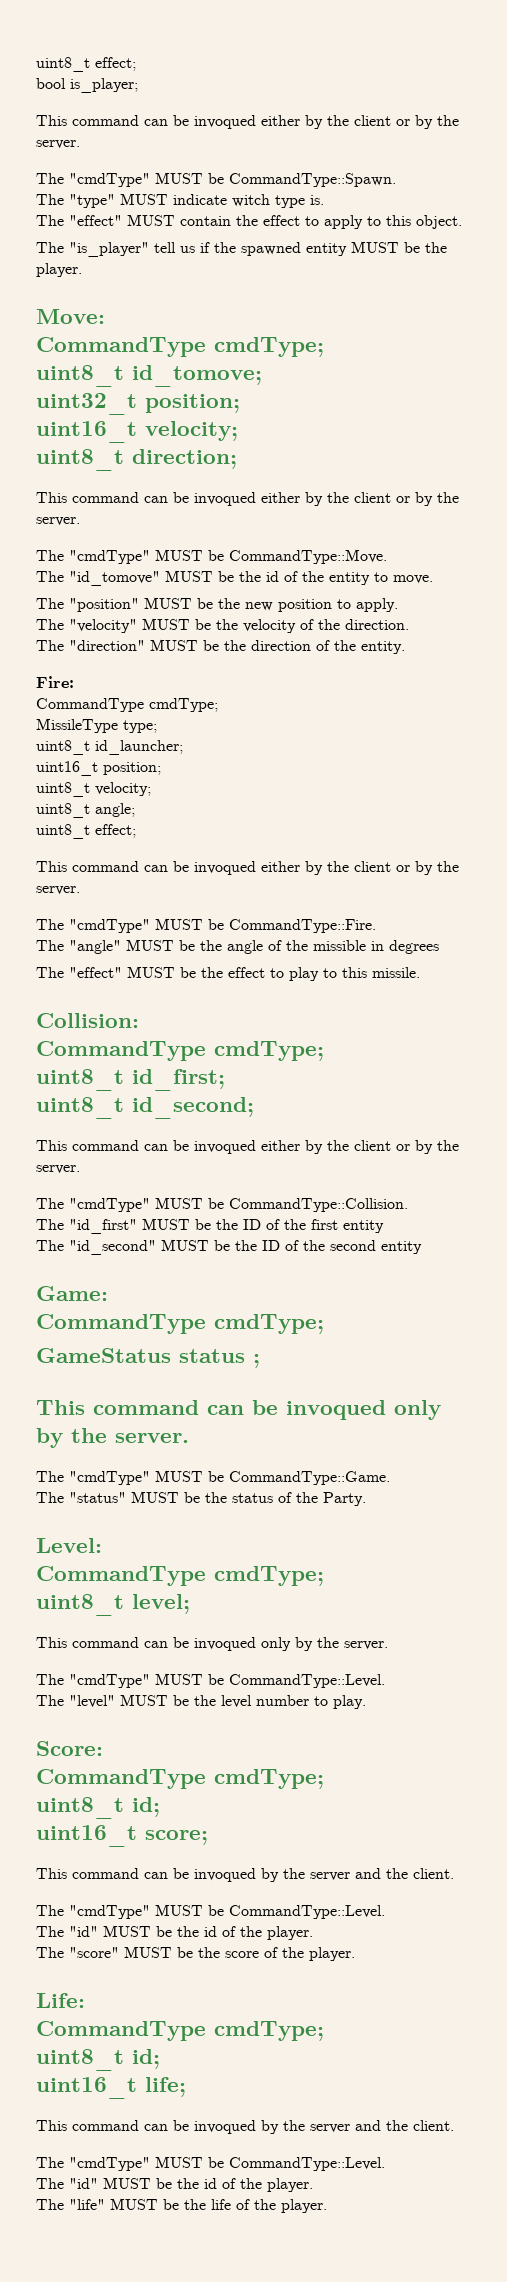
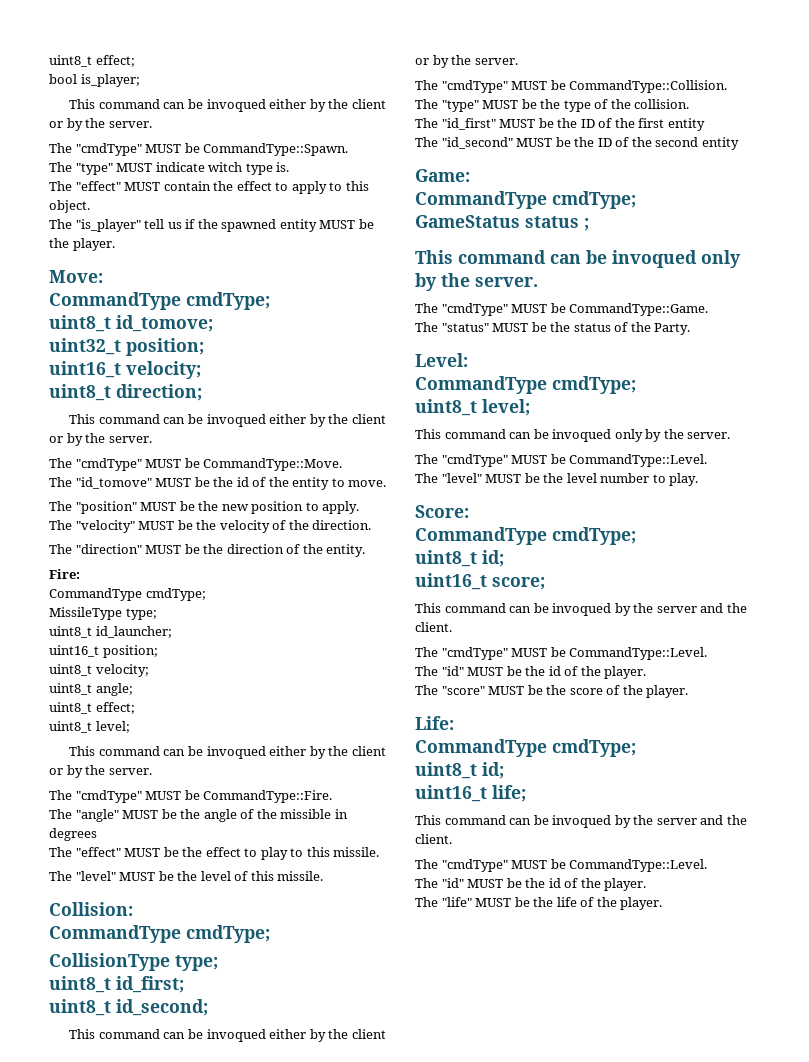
(136, 831) none -> [49,721,130,733] // uint8_t level;
(420, 972) none -> [49,871,324,881] // The "level" MUST be the level of this missile.
(324, 1051) none -> [49,953,218,971] // CollisionType type;
(408, 1205) none -> [415,99,690,112] // The "type" MUST be the type of the collision.

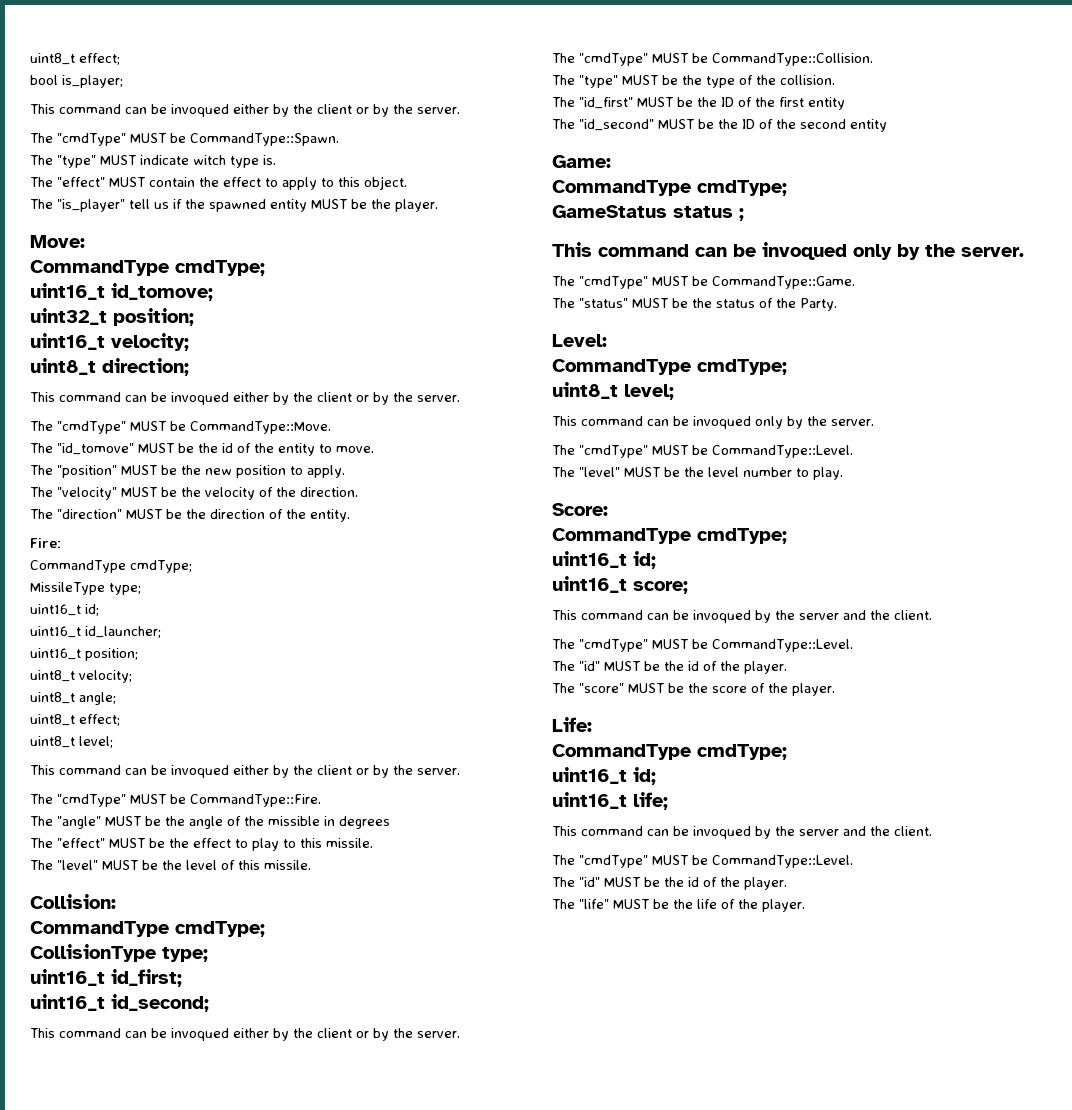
[49,315,111,332] uint8_t -> [30,283,105,300] uint16_t
[49,626,92,638] uint8_t -> [30,604,99,616] [30,626,81,638] uint16_t id; // uint16_t
[49,976,111,993] uint8_t -> [30,969,105,986] uint16_t
[49,999,111,1016] uint8_t -> [30,994,105,1011] uint16_t
[415,550,477,567] uint8_t -> [552,551,627,568] uint16_t
[415,762,477,779] uint8_t -> [552,767,627,784] uint16_t

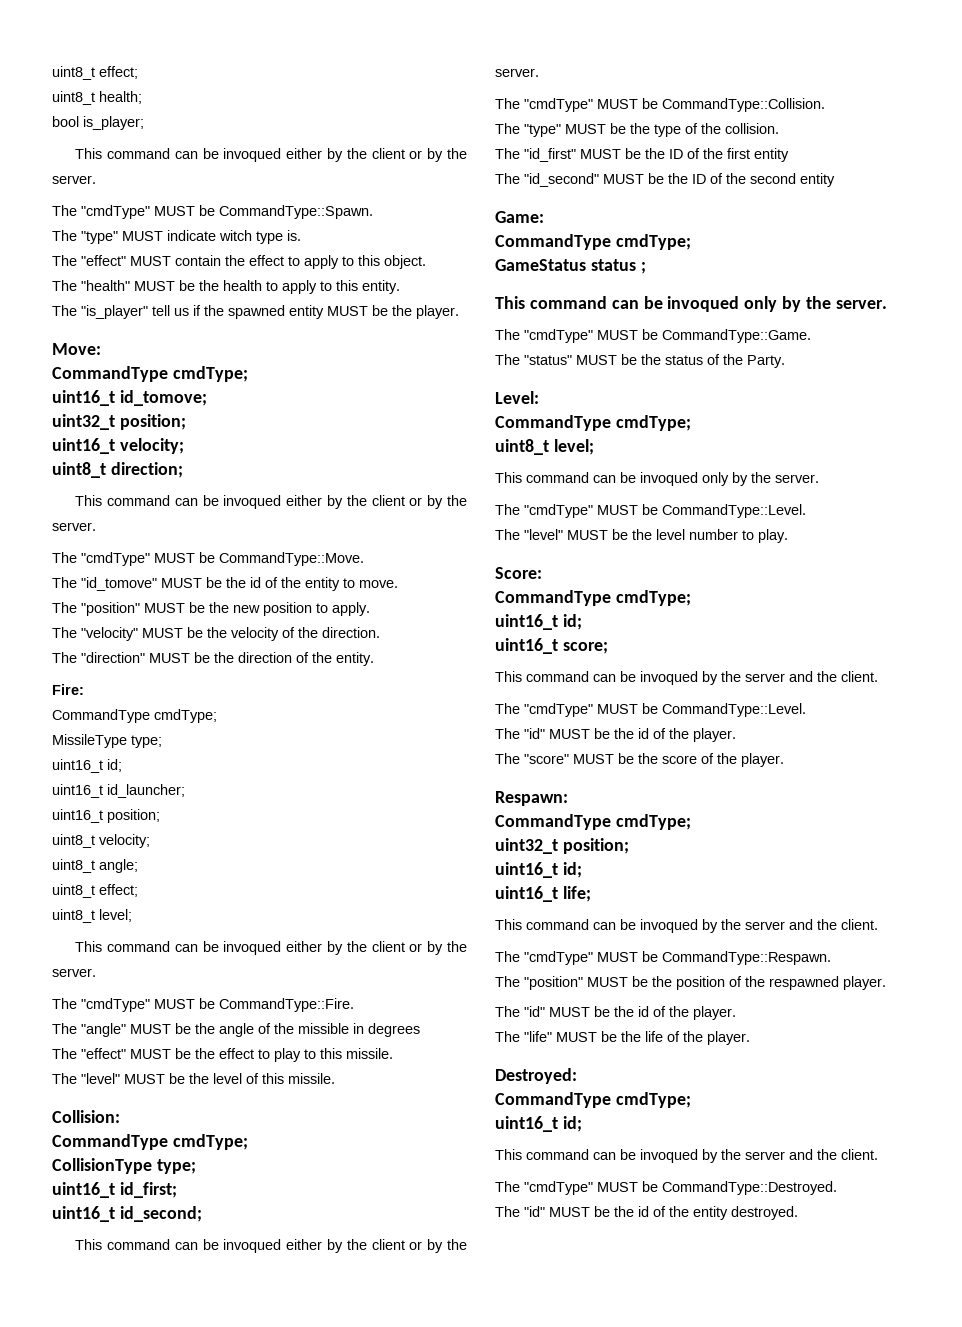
[30,53,120,65] uint8_t effect; -> [52,66,138,80] [52,91,142,105] uint8_t effect; // uint8_t health;
(407, 183) none -> [52,280,400,294] // The "health" MUST be the health to apply to this entity.
[552,717,592,732] [552,744,787,760] Life: // CommandType cmdType; -> [495,791,568,806] [495,814,691,830] [495,838,629,854] Respawn: // CommandType cmdType; // uint32_t position;
[712,855,853,868] CommandType::Level. -> [662,951,831,965] [495,976,886,990] CommandType::Respawn. // The "position" MUST be the position of the respawned player.
(805, 905) none -> [495,1068,577,1084] [495,1092,691,1108] [495,1116,582,1132] [495,1149,878,1163] [495,1181,837,1195] [495,1206,798,1220] // Destroyed: // CommandType cmdType; // uint16_t id; // This command can be invoqued by the server and the client. // The "cmdType" MUST be CommandType::Destroyed. // The "id" MUST be the id of the entity destroyed.

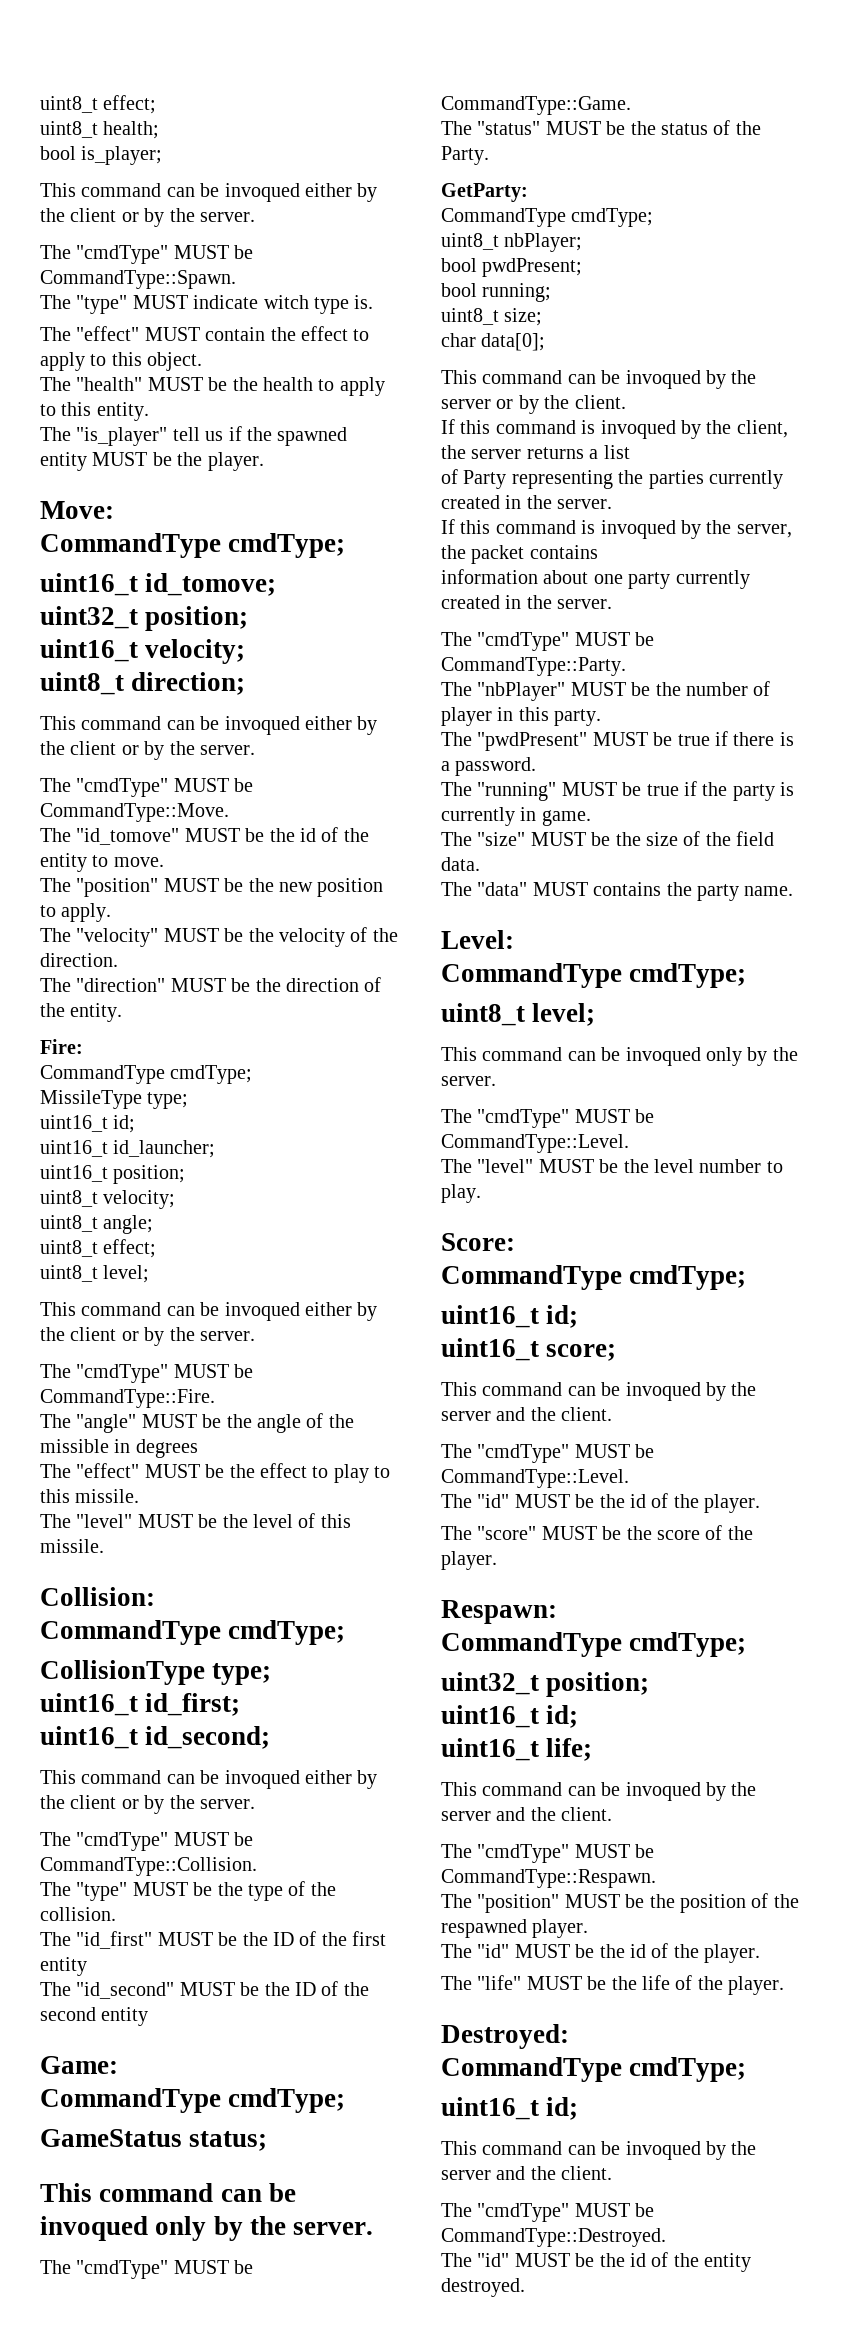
[590,259,646,274] status ; -> [189,2131,268,2151] status;
(785, 361) none -> [441,183,528,202] [441,208,654,227] [441,233,583,252] [441,258,583,277] [441,283,552,302] [441,308,543,326] [441,333,546,351] [441,370,757,389] [441,395,626,414] [441,419,788,439] [441,445,630,459] [441,469,783,489] [441,495,613,509] [441,519,792,539] [441,545,598,564] [441,569,750,589] [441,595,613,609] [441,632,655,651] [441,657,626,676] [441,681,771,701] [441,707,602,726] [441,731,794,751] [441,757,537,776] [441,781,795,801] [441,807,591,826] [441,831,775,846] [441,857,480,871] [441,882,794,901] // GetParty: // CommandType cmdType; // uint8_t nbPlayer; // bool pwdPresent; // bool running; // uint8_t size; // char data[0]; // This command can be invoqued by the server or by the client. // If this command is invoqued by the client, the server returns a list // of Party representing the parties currently created in the server. // If this command is invoqued by the server, the packet contains // information about one party currently created in the server. // The "cmdType" MUST be CommandType::Party. // The "nbPlayer" MUST be the number of player in this party. // The "pwdPresent" MUST be true if there is a password. // The "running" MUST be true if the party is currently in game. // The "size" MUST be the size of the field data. // The "data" MUST contains the party name.

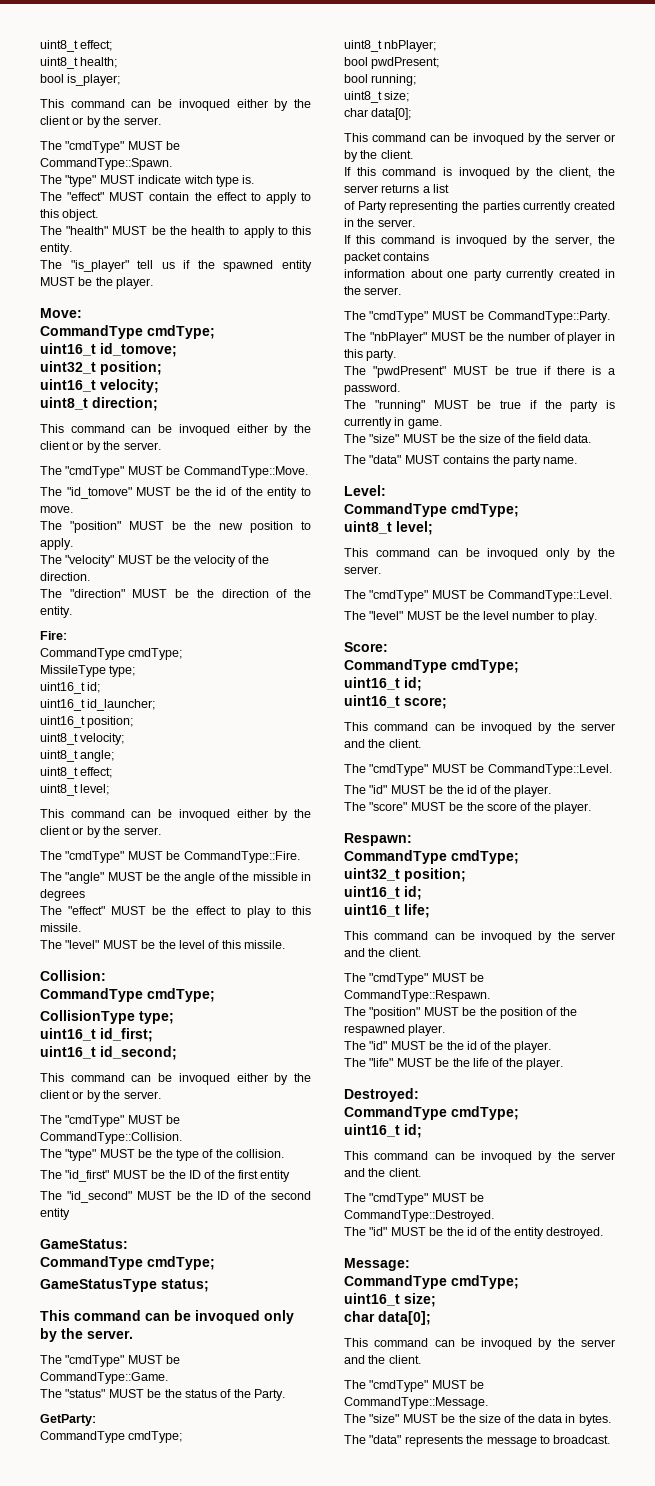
[40,2056,118,2074] [40,2088,346,2113] [40,2129,182,2147] Game: // CommandType cmdType; // GameStatus -> [40,1239,128,1249] [40,1256,215,1270] [40,1279,157,1292] GameStatus: // CommandType cmdType; // GameStatusType
(525, 2287) none -> [344,1258,410,1271] [344,1275,519,1289] [344,1293,436,1307] [344,1311,431,1325] [344,1338,615,1350] [344,1355,421,1364] [344,1380,485,1392] [344,1397,488,1409] [344,1414,611,1426] [344,1435,611,1447] // Message: // CommandType cmdType; // uint16_t size; // char data[0]; // This command can be invoqued by the server and the client. // The "cmdType" MUST be CommandType::Message. // The "size" MUST be the size of the data in bytes. // The "data" represents the message to broadcast.

